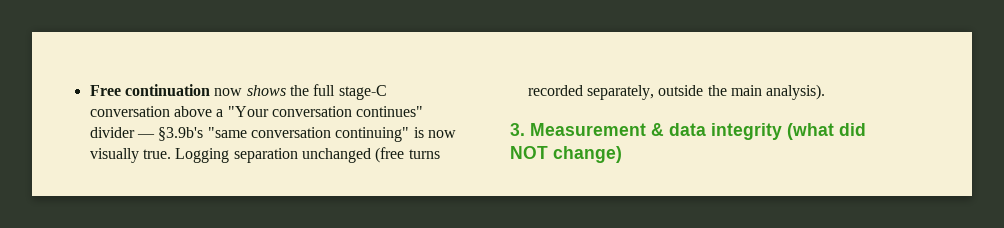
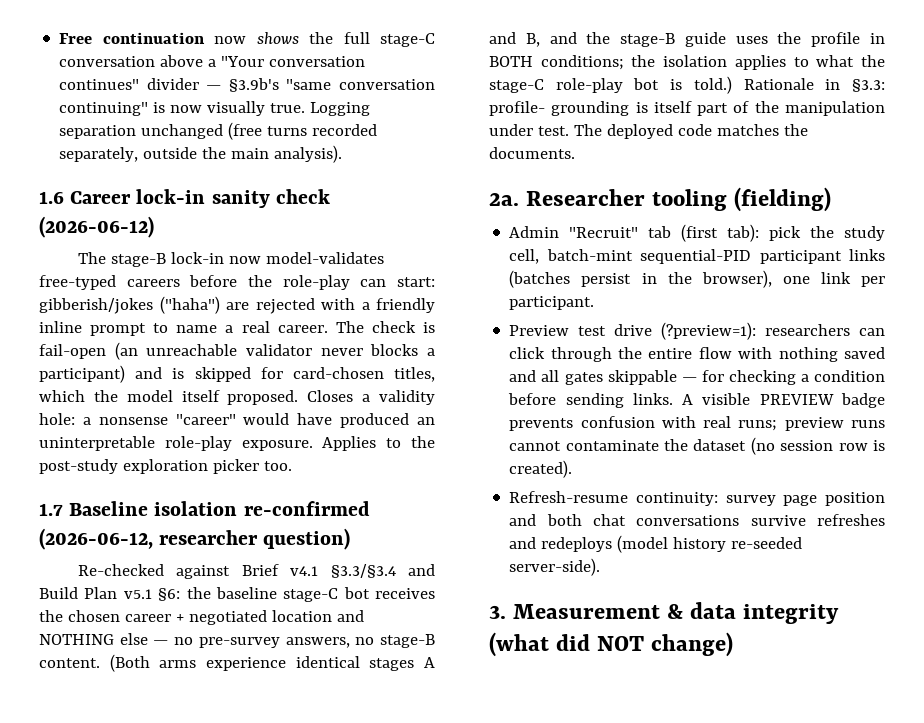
(826, 92) none -> [39,189,330,208] [39,216,154,238] [77,252,384,267] [39,275,435,290] [39,296,435,314] [39,321,435,336] [39,342,436,360] [39,365,435,383] [39,390,436,405] [39,413,435,428] [39,436,436,451] [39,459,292,474] [39,501,370,516] [39,528,351,550] [77,564,435,579] [39,587,435,602] [39,610,364,625] [39,633,435,648] [39,654,435,672] [489,32,885,47] [489,55,885,70] [489,76,885,94] [489,101,885,116] [489,124,808,139] [489,147,575,159] [489,187,832,212] [509,224,885,242] [509,249,885,264] [509,270,885,288] [509,296,595,310] [509,322,885,340] [509,347,885,362] [509,370,885,385] [508,393,885,408] [509,416,885,431] [509,437,885,455] [509,460,573,478] [509,491,885,506] [509,514,885,526] [509,535,803,553] [509,558,601,576] // 1.6 Career lock-in sanity check (2026-06-12) // The stage-B lock-in now model-validates free-typed careers before the role-play can start: gibberish/jokes ("haha") are rejected with a friendly inline prompt to name a real career. The check is fail-open (an unreachable validator never blocks a participant) and is skipped for card-chosen titles, which the model itself proposed. Closes a validity hole: a nonsense "career" would have produced an uninterpretable role-play exposure. Applies to the post-study exploration picker too. // 1.7 Baseline isolation re-confirmed (2026-06-12, researcher question) // Re-checked against Brief v4.1 §3.3/§3.4 and Build Plan v5.1 §6: the baseline stage-C bot receives the chosen career + negotiated location and NOTHING else — no pre-survey answers, no stage-B content. (Both arms experience identical stages A and B, and the stage-B guide uses the profile in BOTH conditions; the isolation applies to what the stage-C role-play bot is told.) Rationale in §3.3: profile- grounding is itself part of the manipulation under test. The deployed code matches the documents. // 2a. Researcher tooling (fielding) // Admin "Recruit" tab (first tab): pick the study cell, batch-mint sequential-PID participant links (batches persist in the browser), one link per participant. // Preview test drive (?preview=1): researchers can click through the entire flow with nothing saved and all gates skippable — for checking a condition before sending links. A visible PREVIEW badge prevents confusion with real runs; preview runs cannot contaminate the dataset (no session row is created). // Refresh-resume continuity: survey page position and both chat conversations survive refreshes and redeploys (model history re-seeded server-side).

